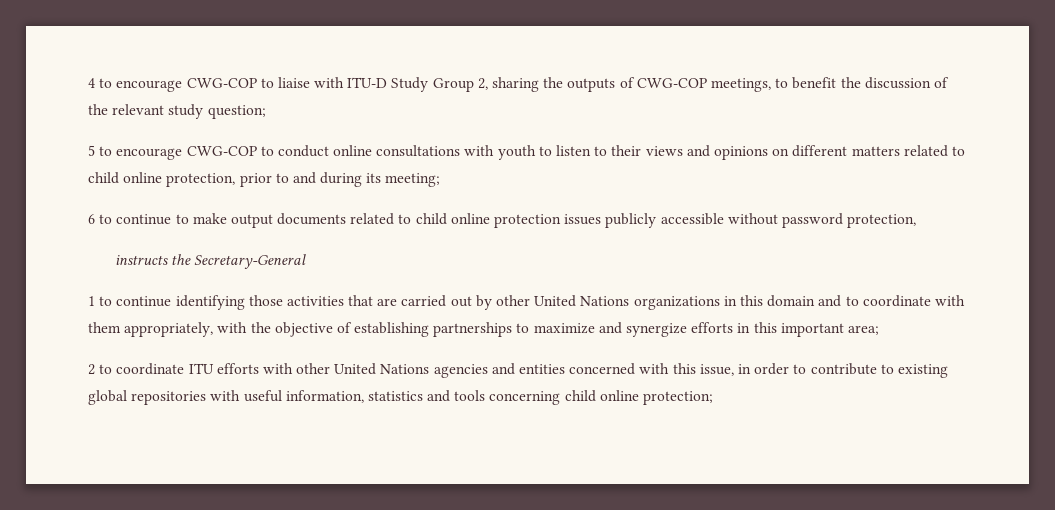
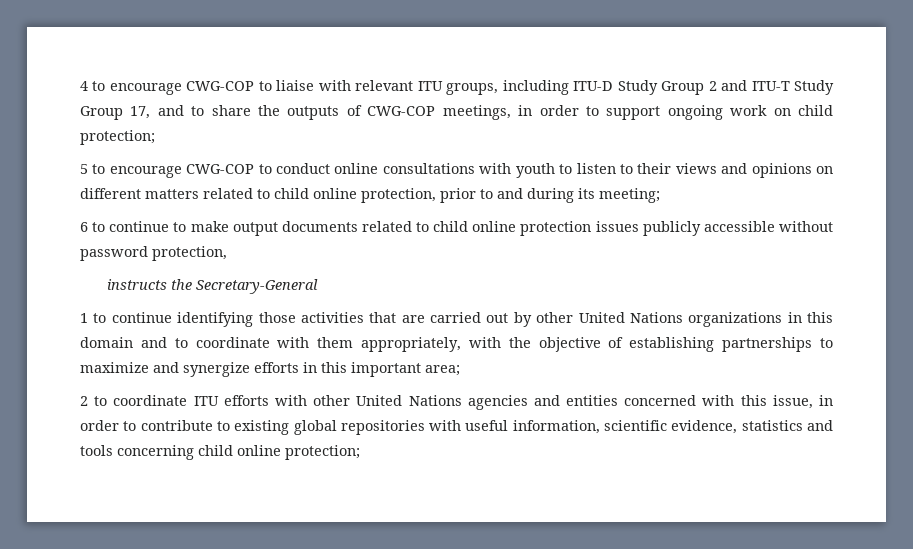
[347,77,540,92] ITU-D Study Group 2, sharing -> [355,80,835,95] [80,105,251,120] relevant ITU groups, including ITU-D Study Group 2 and ITU-T Study Group 17, and to share
[775,77,949,89] [88,104,266,119] to benefit the discussion of the relevant study question; -> [518,105,833,120] [80,130,155,145] in order to support ongoing work on child protection;
(364, 396) none -> [604,420,738,434] scientific evidence,

